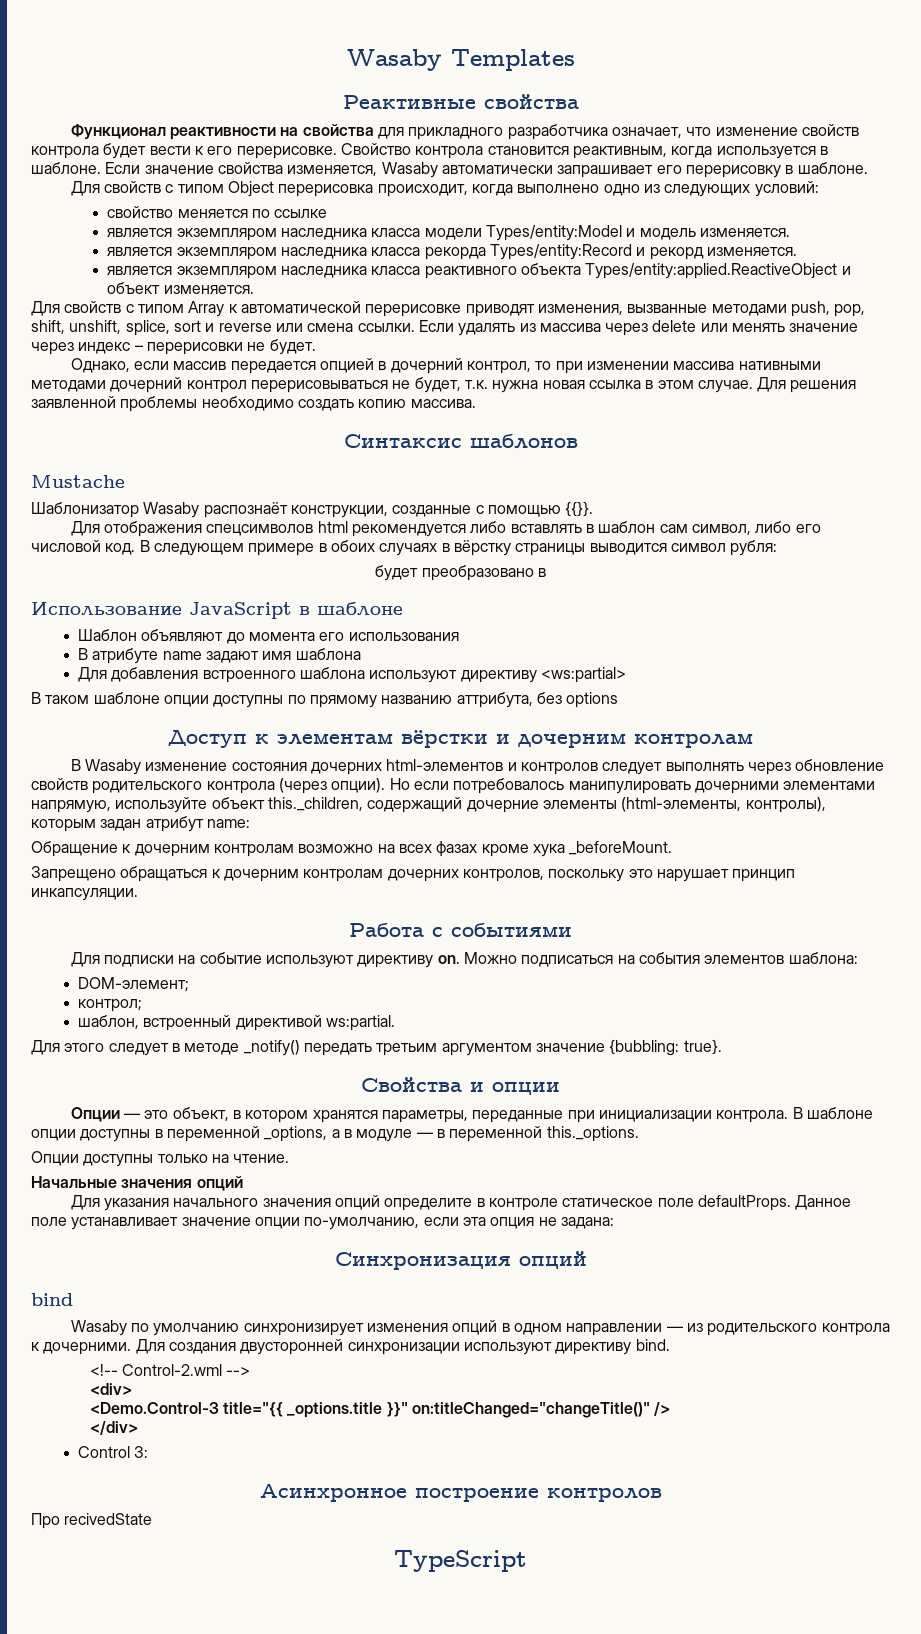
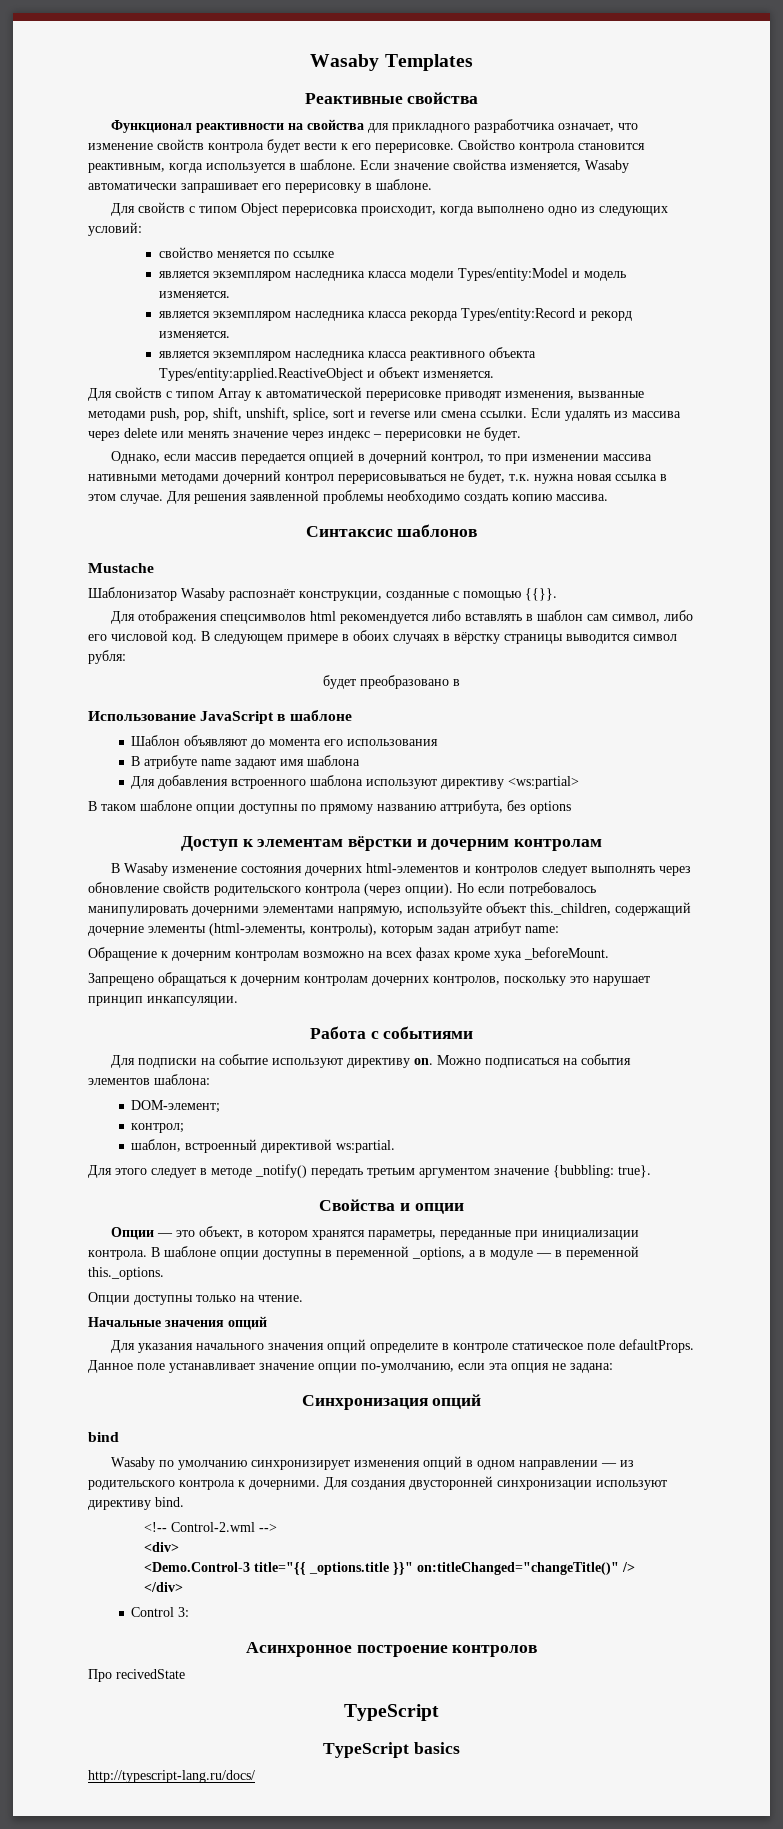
(527, 1561) none -> [323,1742,460,1758] [88,1770,255,1783] // TypeScript basics // http://typescript-lang.ru/docs/

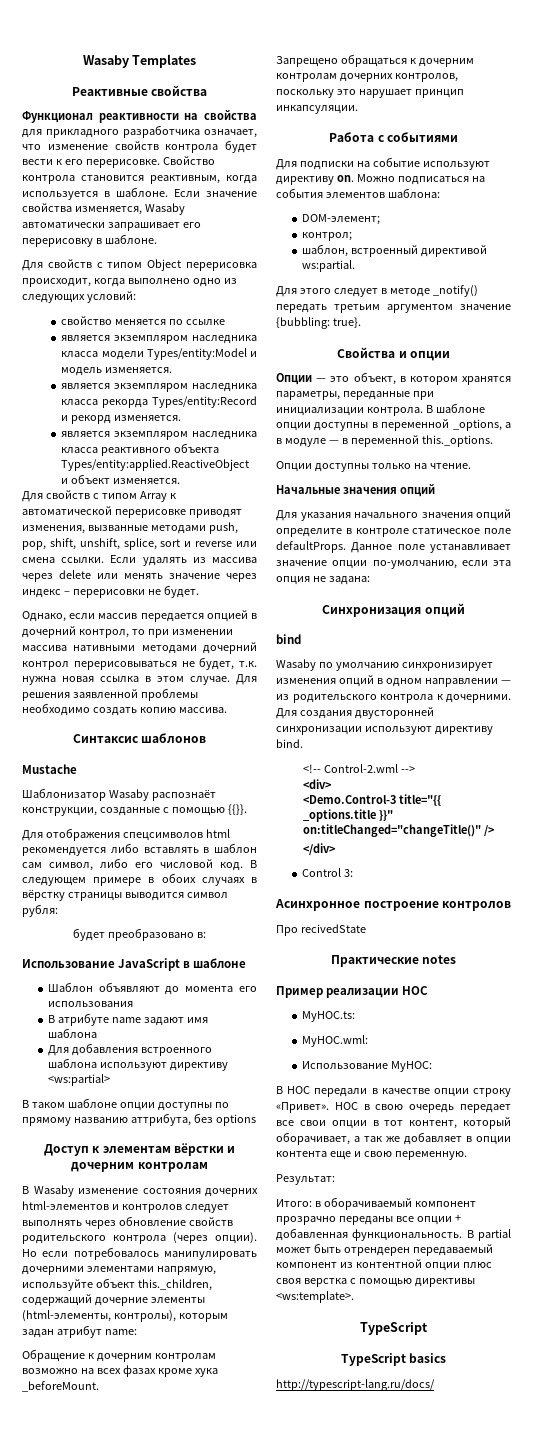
[453,679,460,686] в -> [196,932,206,938] в:
(185, 1674) none -> [330,955,457,967] [276,986,429,998] [301,1011,355,1022] [301,1035,368,1047] [301,1061,432,1072] [276,1086,511,1097] [276,1102,511,1113] [276,1117,511,1129] [276,1132,511,1145] [276,1151,467,1160] [276,1174,335,1185] [276,1197,476,1210] [276,1214,461,1225] [276,1228,511,1241] [276,1243,493,1256] [276,1259,492,1271] [276,1278,475,1287] [276,1291,354,1303] // Практические notes // Пример реализации HOC // MyHOC.ts: // MyHOC.wml: // Использование MyHOC: // В HOC передали в качестве опции строку «Привет». HOC в свою очередь передает все свои опции в тот контент, который оборачивает, а так же добавляет в опции контента еще и свою переменную. // Результат: // Итого: в оборачиваемый компонент прозрачно переданы все опции + добавленная функциональность. В partial может быть отрендерен передаваемый компонент из контентной опции плюс своя верстка с помощью директивы <ws:template>.

